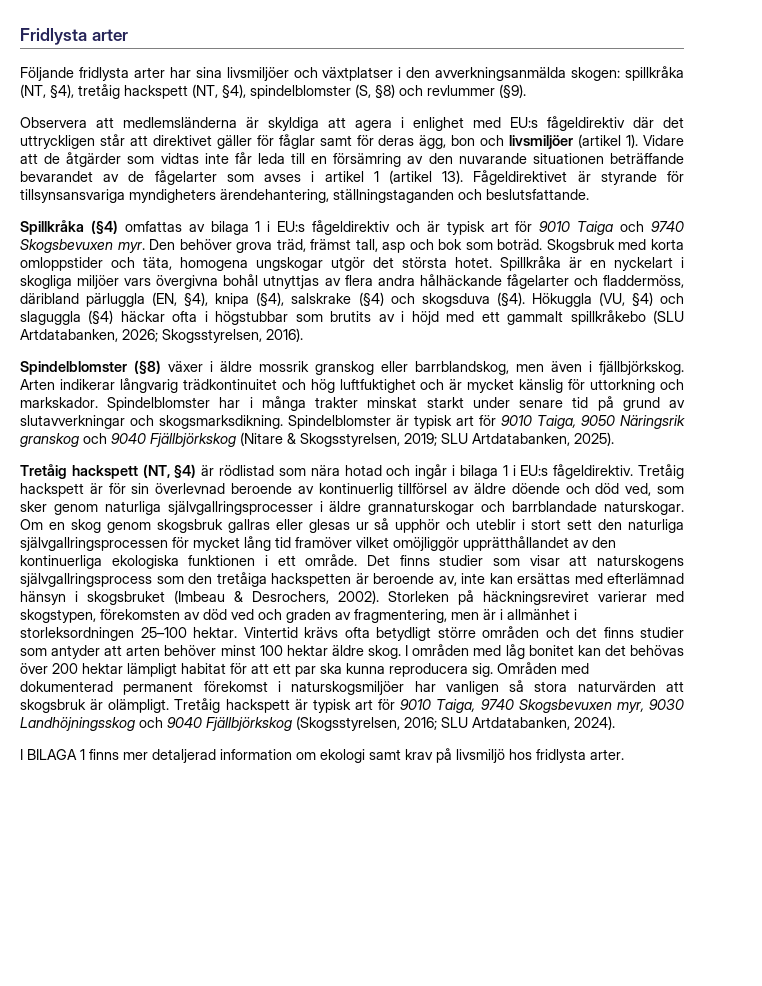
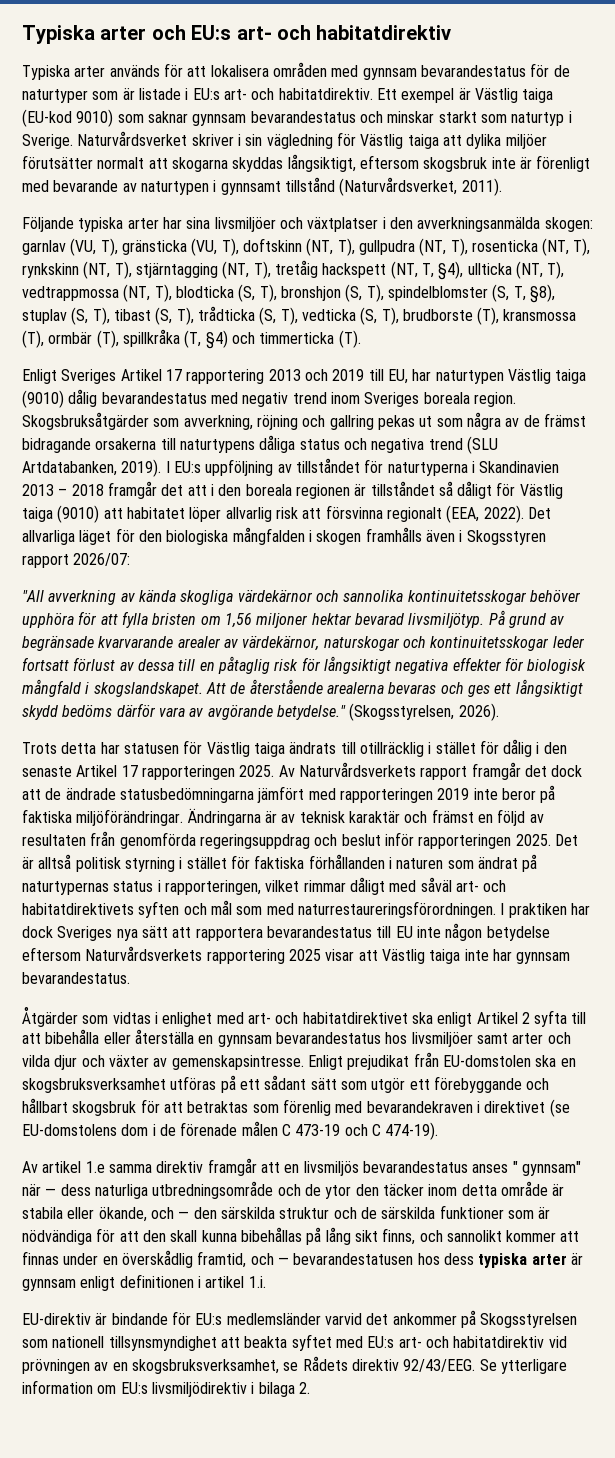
[20,28,128,45] Fridlysta arter -> [22,25,452,44] [22,62,570,80] [22,88,554,103] [22,109,572,127] [22,131,547,149] [22,154,591,172] [22,177,502,196] Typiska arter och EU:s art- och habitatdirektiv // Typiska arter används för att lokalisera områden med gynnsam bevarandestatus för de naturtyper som är listade i EU:s art- och habitatdirektiv. Ett exempel är Västlig taiga (EU-kod 9010) som saknar gynnsam bevarandestatus och minskar starkt som naturtyp i Sverige. Naturvårdsverket skriver i sin vägledning för Västlig taiga att dylika miljöer förutsätter normalt att skogarna skyddas långsiktigt, eftersom skogsbruk inte är förenligt med bevarande av naturtypen i gynnsamt tillstånd (Naturvårdsverket, 2011).
[78,67,129,81] fridlysta -> [78,217,124,232] typiska
[625,66,684,81] [20,84,526,99] [20,116,684,131] [20,134,684,149] [20,152,684,167] [20,170,684,185] [20,189,589,203] [20,220,685,235] [20,239,685,253] [20,256,684,271] [20,274,684,289] [20,292,684,307] [20,310,684,325] [20,328,303,343] [20,360,684,375] [20,378,684,393] [20,396,686,411] [20,415,685,429] [20,432,614,447] [20,464,684,479] [20,483,684,497] [20,501,685,515] [20,518,685,533] [20,536,616,551] [20,554,684,569] [20,572,684,587] [20,590,684,605] [20,609,577,623] [20,626,684,641] [20,644,685,659] [20,662,589,677] [20,680,684,695] [20,698,686,713] [20,716,615,731] [20,748,624,763] spillkråka (NT, §4), tretåig hackspett (NT, §4), spindelblomster (S, §8) och revlummer (§9). // Observera att medlemsländerna är skyldiga att agera i enlighet med EU:s fågeldirektiv där det uttryckligen står att direktivet gäller för fåglar samt för deras ägg, bon och livsmiljöer (artikel 1). Vidare att de åtgärder som vidtas inte får leda till en försämring av den nuvarande situationen beträffande bevarandet av de fågelarter som avses i artikel 1 (artikel 13). Fågeldirektivet är styrande för tillsynsansvariga myndigheters ärendehantering, ställningstaganden och beslutsfattande. // Spillkråka (§4) omfattas av bilaga 1 i EU:s fågeldirektiv och är typisk art för 9010 Taiga och 9740 Skogsbevuxen myr. Den behöver grova träd, främst tall, asp och bok som boträd. Skogsbruk med korta omloppstider och täta, homogena ungskogar utgör det största hotet. Spillkråka är en nyckelart i skogliga miljöer vars övergivna bohål utnyttjas av flera andra hålhäckande fågelarter och fladdermöss, däribland pärluggla (EN, §4), knipa (§4), salskrake (§4) och skogsduva (§4). Hökuggla (VU, §4) och slaguggla (§4) häckar ofta i högstubbar som brutits av i höjd med ett gammalt spillkråkebo (SLU Artdatabanken, 2026; Skogsstyrelsen, 2016). // Spindelblomster (§8) växer i äldre mossrik granskog eller barrblandskog, men även i fjällbjörkskog. Arten indikerar långvarig trädkontinuitet och hög luftfuktighet och är mycket känslig för uttorkning och markskador. Spindelblomster har i många trakter minskat starkt under senare tid på grund av slutavverkningar och skogsmarksdikning. Spindelblomster är typisk art för 9010 Taiga, 9050 Näringsrik granskog och 9040 Fjällbjörkskog (Nitare & Skogsstyrelsen, 2019; SLU Artdatabanken, 2025). // Tretåig hackspett (NT, §4) är rödlistad som nära hotad och ingår i bilaga 1 i EU:s fågeldirektiv. Tretåig hackspett är för sin överlevnad beroende av kontinuerlig tillförsel av äldre döende och död ved, som sker genom naturliga självgallringsprocesser i äldre grannaturskogar och barrblandade naturskogar. Om en skog genom skogsbruk gallras eller glesas ur så upphör och uteblir i stort sett den naturliga självgallringsprocessen för mycket lång tid framöver vilket omöjliggör upprätthållandet av den kontinuerliga ekologiska funktionen i ett område. Det finns studier som visar att naturskogens självgallringsprocess som den tretåiga hackspetten är beroende av, inte kan ersättas med efterlämnad hänsyn i skogsbruket (Imbeau & Desrochers, 2002). Storleken på häckningsreviret varierar med skogstypen, förekomsten av död ved och graden av fragmentering, men är i allmänhet i storleksordningen 25–100 hektar. Vintertid krävs ofta betydligt större områden och det finns studier som antyder att arten behöver minst 100 hektar äldre skog. I områden med låg bonitet kan det behövas över 200 hektar lämpligt habitat för att ett par ska kunna reproducera sig. Områden med dokumenterad permanent förekomst i naturskogsmiljöer har vanligen så stora naturvärden att skogsbruk är olämpligt. Tretåig hackspett är typisk art för 9010 Taiga, 9740 Skogsbevuxen myr, 9030 Landhöjningsskog och 9040 Fjällbjörkskog (Skogsstyrelsen, 2016; SLU Artdatabanken, 2024). // I BILAGA 1 finns mer detaljerad information om ekologi samt krav på livsmiljö hos fridlysta arter. -> [22,238,591,256] [22,260,565,280] [22,284,555,303] [22,306,577,325] [22,329,361,349] [22,369,587,384] [22,389,516,408] [22,412,586,430] [22,435,498,454] [22,458,560,477] [22,481,563,499] [22,505,551,523] [22,527,546,545] [22,553,131,568] [22,590,581,605] [22,610,565,628] [22,636,585,651] [22,656,587,674] [22,679,583,697] [22,703,499,721] [22,739,567,757] [22,762,583,780] [22,785,556,803] [22,808,544,826] [22,831,578,849] [22,854,538,872] [22,877,507,895] [22,900,590,918] [22,923,550,941] [22,946,571,964] [22,972,130,984] [22,1006,587,1027] [22,1029,571,1047] [22,1052,576,1070] [22,1075,550,1093] [22,1098,570,1117] [22,1121,439,1140] [22,1158,581,1176] [22,1181,565,1199] [22,1205,551,1222] [22,1227,580,1245] [22,1250,583,1268] [22,1274,266,1291] [22,1310,578,1328] [22,1334,567,1351] [22,1356,567,1374] [22,1380,310,1397] garnlav (VU, T), gränsticka (VU, T), doftskinn (NT, T), gullpudra (NT, T), rosenticka (NT, T), rynkskinn (NT, T), stjärntagging (NT, T), tretåig hackspett (NT, T, §4), ullticka (NT, T), vedtrappmossa (NT, T), blodticka (S, T), bronshjon (S, T), spindelblomster (S, T, §8), stuplav (S, T), tibast (S, T), trådticka (S, T), vedticka (S, T), brudborste (T), kransmossa (T), ormbär (T), spillkråka (T, §4) och timmerticka (T). // Enligt Sveriges Artikel 17 rapportering 2013 och 2019 till EU, har naturtypen Västlig taiga (9010) dålig bevarandestatus med negativ trend inom Sveriges boreala region. Skogsbruksåtgärder som avverkning, röjning och gallring pekas ut som några av de främst bidragande orsakerna till naturtypens dåliga status och negativa trend (SLU Artdatabanken, 2019). I EU:s uppföljning av tillståndet för naturtyperna i Skandinavien 2013 – 2018 framgår det att i den boreala regionen är tillståndet så dåligt för Västlig taiga (9010) att habitatet löper allvarlig risk att försvinna regionalt (EEA, 2022). Det allvarliga läget för den biologiska mångfalden i skogen framhålls även i Skogsstyren rapport 2026/07: // "All avverkning av kända skogliga värdekärnor och sannolika kontinuitetsskogar behöver upphöra för att fylla bristen om 1,56 miljoner hektar bevarad livsmiljötyp. På grund av begränsade kvarvarande arealer av värdekärnor, naturskogar och kontinuitetsskogar leder fortsatt förlust av dessa till en påtaglig risk för långsiktigt negativa effekter för biologisk mångfald i skogslandskapet. Att de återstående arealerna bevaras och ges ett långsiktigt skydd bedöms därför vara av avgörande betydelse." (Skogsstyrelsen, 2026). // Trots detta har statusen för Västlig taiga ändrats till otillräcklig i stället för dålig i den senaste Artikel 17 rapporteringen 2025. Av Naturvårdsverkets rapport framgår det dock att de ändrade statusbedömningarna jämfört med rapporteringen 2019 inte beror på faktiska miljöförändringar. Ändringarna är av teknisk karaktär och främst en följd av resultaten från genomförda regeringsuppdrag och beslut inför rapporteringen 2025. Det är alltså politisk styrning i stället för faktiska förhållanden i naturen som ändrat på naturtypernas status i rapporteringen, vilket rimmar dåligt med såväl art- och habitatdirektivets syften och mål som med naturrestaureringsförordningen. I praktiken har dock Sveriges nya sätt att rapportera bevarandestatus till EU inte någon betydelse eftersom Naturvårdsverkets rapportering 2025 visar att Västlig taiga inte har gynnsam bevarandestatus. // Åtgärder som vidtas i enlighet med art- och habitatdirektivet ska enligt Artikel 2 syfta till att bibehålla eller återställa en gynnsam bevarandestatus hos livsmiljöer samt arter och vilda djur och växter av gemenskapsintresse. Enligt prejudikat från EU-domstolen ska en skogsbruksverksamhet utföras på ett sådant sätt som utgör ett förebyggande och hållbart skogsbruk för att betraktas som förenlig med bevarandekraven i direktivet (se EU-domstolens dom i de förenade målen C 473-19 och C 474-19). // Av artikel 1.e samma direktiv framgår att en livsmiljös bevarandestatus anses " gynnsam" när — dess naturliga utbredningsområde och de ytor den täcker inom detta område är stabila eller ökande, och — den särskilda struktur och de särskilda funktioner som är nödvändiga för att den skall kunna bibehållas på lång sikt finns, och sannolikt kommer att finnas under en överskådlig framtid, och — bevarandestatusen hos dess typiska arter är gynnsam enligt definitionen i artikel 1.i. // EU-direktiv är bindande för EU:s medlemsländer varvid det ankommer på Skogsstyrelsen som nationell tillsynsmyndighet att beakta syftet med EU:s art- och habitatdirektiv vid prövningen av en skogsbruksverksamhet, se Rådets direktiv 92/43/EEG. Se ytterligare information om EU:s livsmiljödirektiv i bilaga 2.

